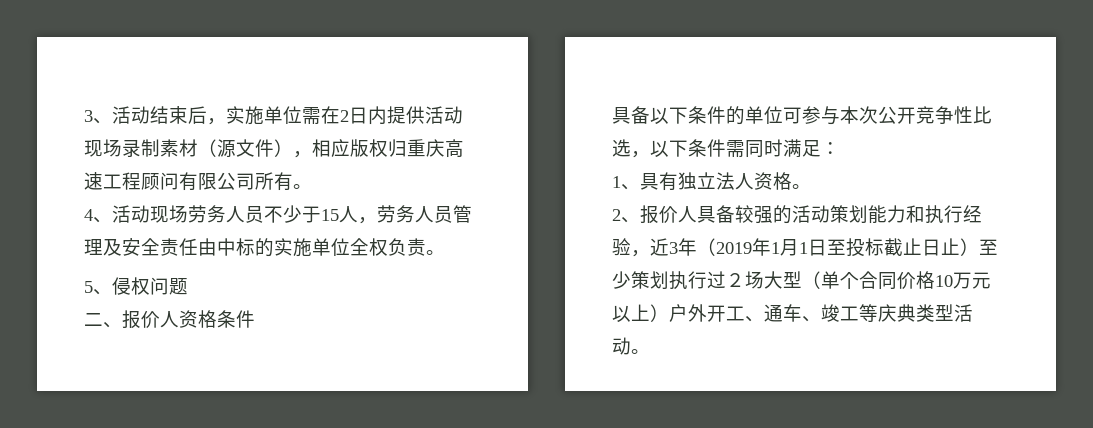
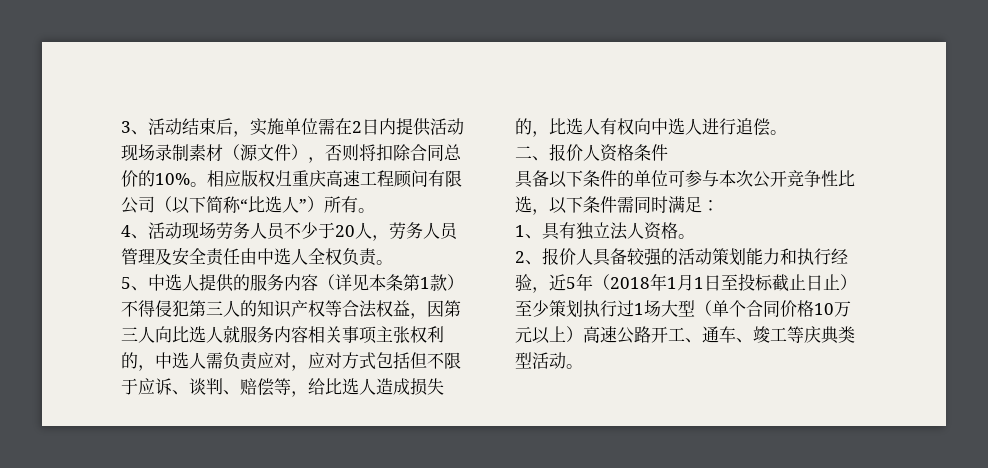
(312, 154) none -> [325,144,462,161] [121,170,207,187] 否则将扣除合同总价的10%。
(255, 181) none -> [155,196,324,214] （以下简称“比选人”）
[321,209,339,221] 15 -> [335,225,355,237] 20
[236,238,350,257] 标的实施单位 -> [274,248,308,265] 选人
[112,277,188,295] 侵权问题 -> [148,274,464,292] [121,300,461,319] [121,325,444,344] [121,352,461,371] [121,378,444,397] [515,118,787,137] 中选人提供的服务内容（详见本条第1款）不得侵犯第三人的知识产权等合法权益，因第三人向比选人就服务内容相关事项主张权利的，中选人需负责应对，应对方式包括但不限于应诉、谈判、赔偿等，给比选人造成损失的，比选人有权向中选人进行追偿。
[669,238,752,256] 3年（2019 -> [566,273,650,291] 5年（2018
[726,273,745,287] ２ -> [634,303,644,315] 1
[669,304,707,322] 户外 -> [583,326,651,344] 高速公路

